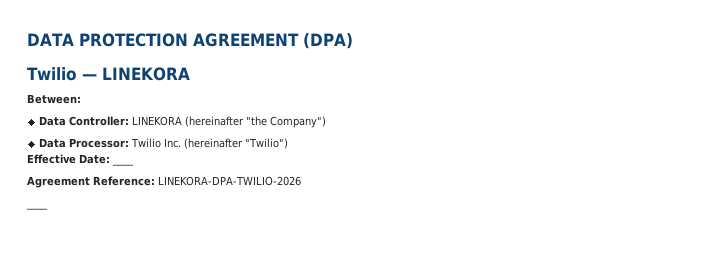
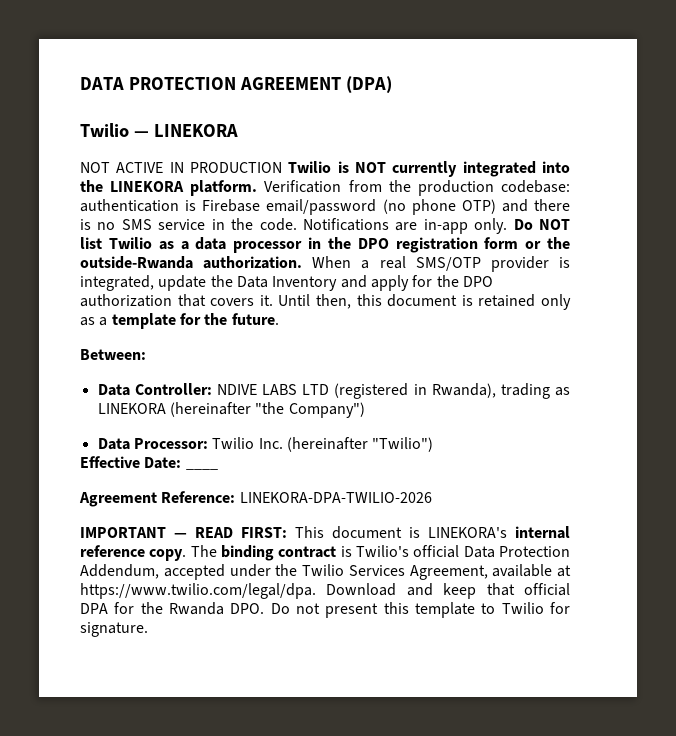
[27,94,81,104] [39,116,130,126] Between: // Data Controller: -> [80,161,570,177] [80,180,571,196] [80,199,570,215] [80,218,570,234] [80,237,570,253] [80,256,571,272] [80,275,493,291] [80,294,572,310] [80,313,279,329] [80,349,146,360] [97,383,571,399] NOT ACTIVE IN PRODUCTION Twilio is NOT currently integrated into the LINEKORA platform. Verification from the production codebase: authentication is Firebase email/password (no phone OTP) and there is no SMS service in the code. Notifications are in-app only. Do NOT list Twilio as a data processor in the DPO registration form or the outside-Rwanda authorization. When a real SMS/OTP provider is integrated, update the Data Inventory and apply for the DPO authorization that covers it. Until then, this document is retained only as a template for the future. // Between: // Data Controller: NDIVE LABS LTD (registered in Rwanda), trading as
[26,207,48,210] ____ -> [80,526,570,539] [80,545,570,561] [80,564,571,580] [80,583,570,599] [80,602,570,618] [80,622,148,637] IMPORTANT — READ FIRST: This document is LINEKORA's internal reference copy. The binding contract is Twilio's official Data Protection Addendum, accepted under the Twilio Services Agreement, available at https://www.twilio.com/legal/dpa. Download and keep that official DPA for the Rwanda DPO. Do not present this template to Twilio for signature.

